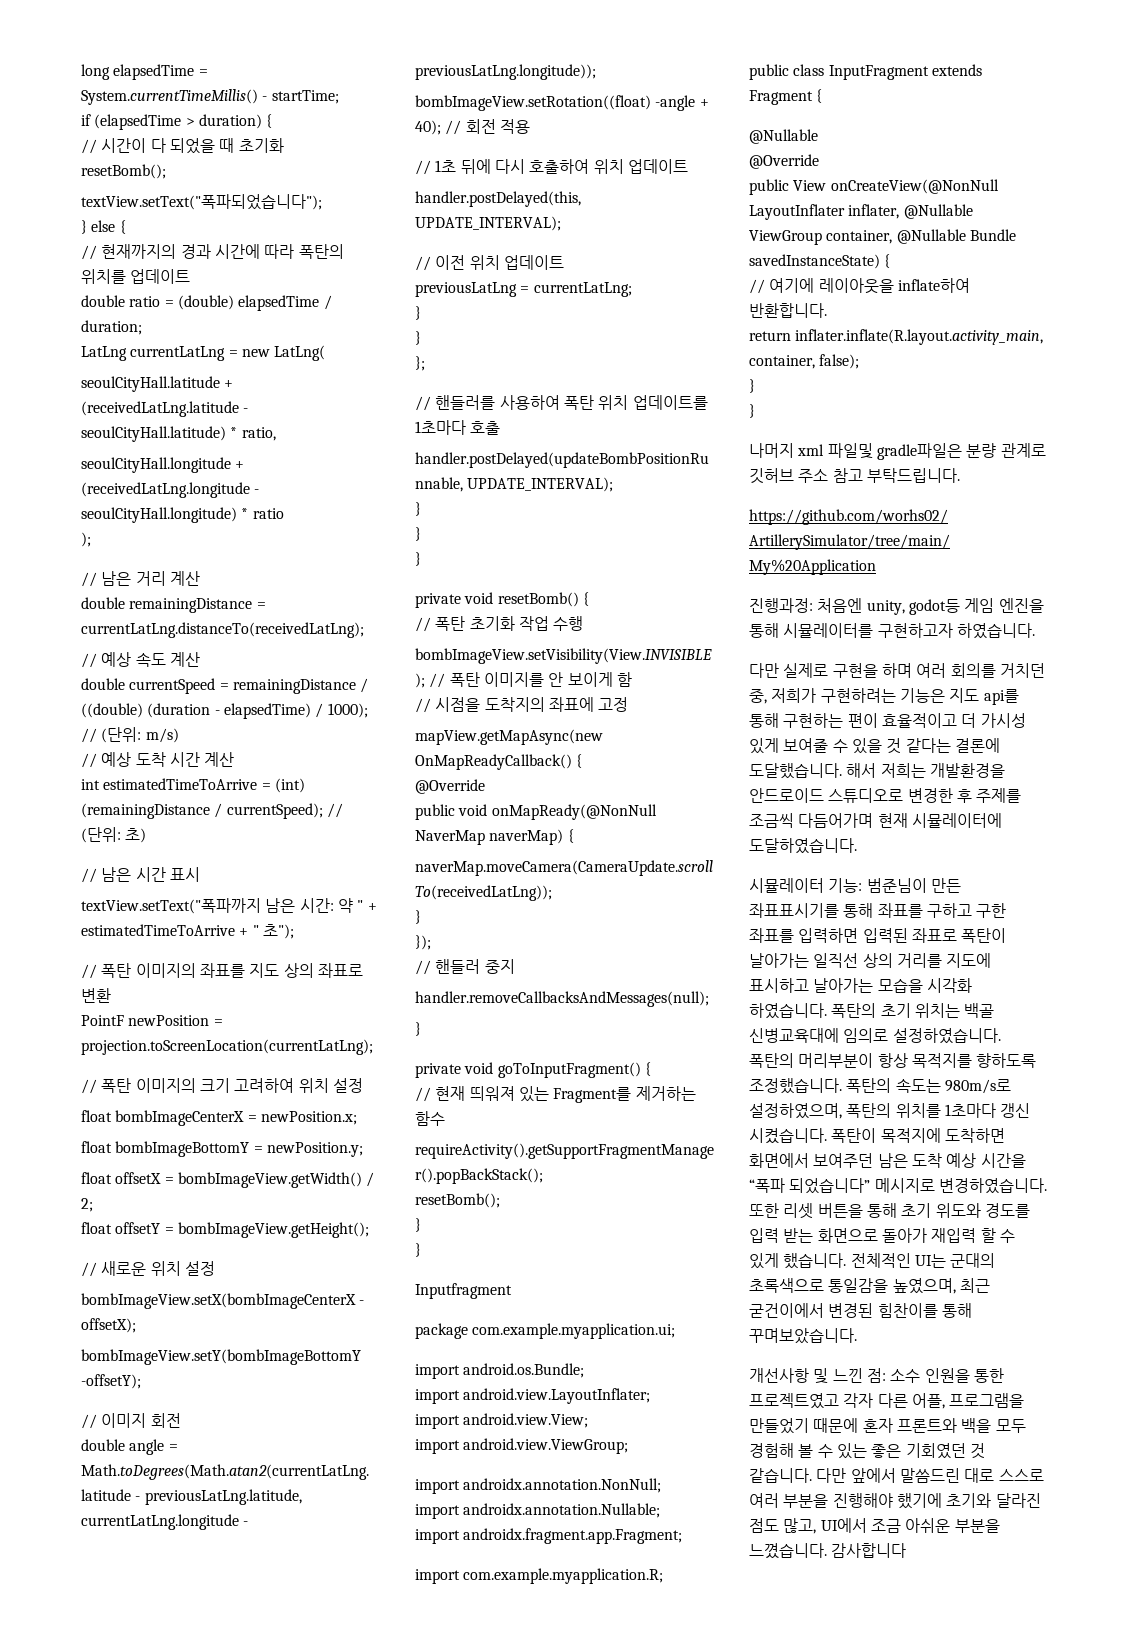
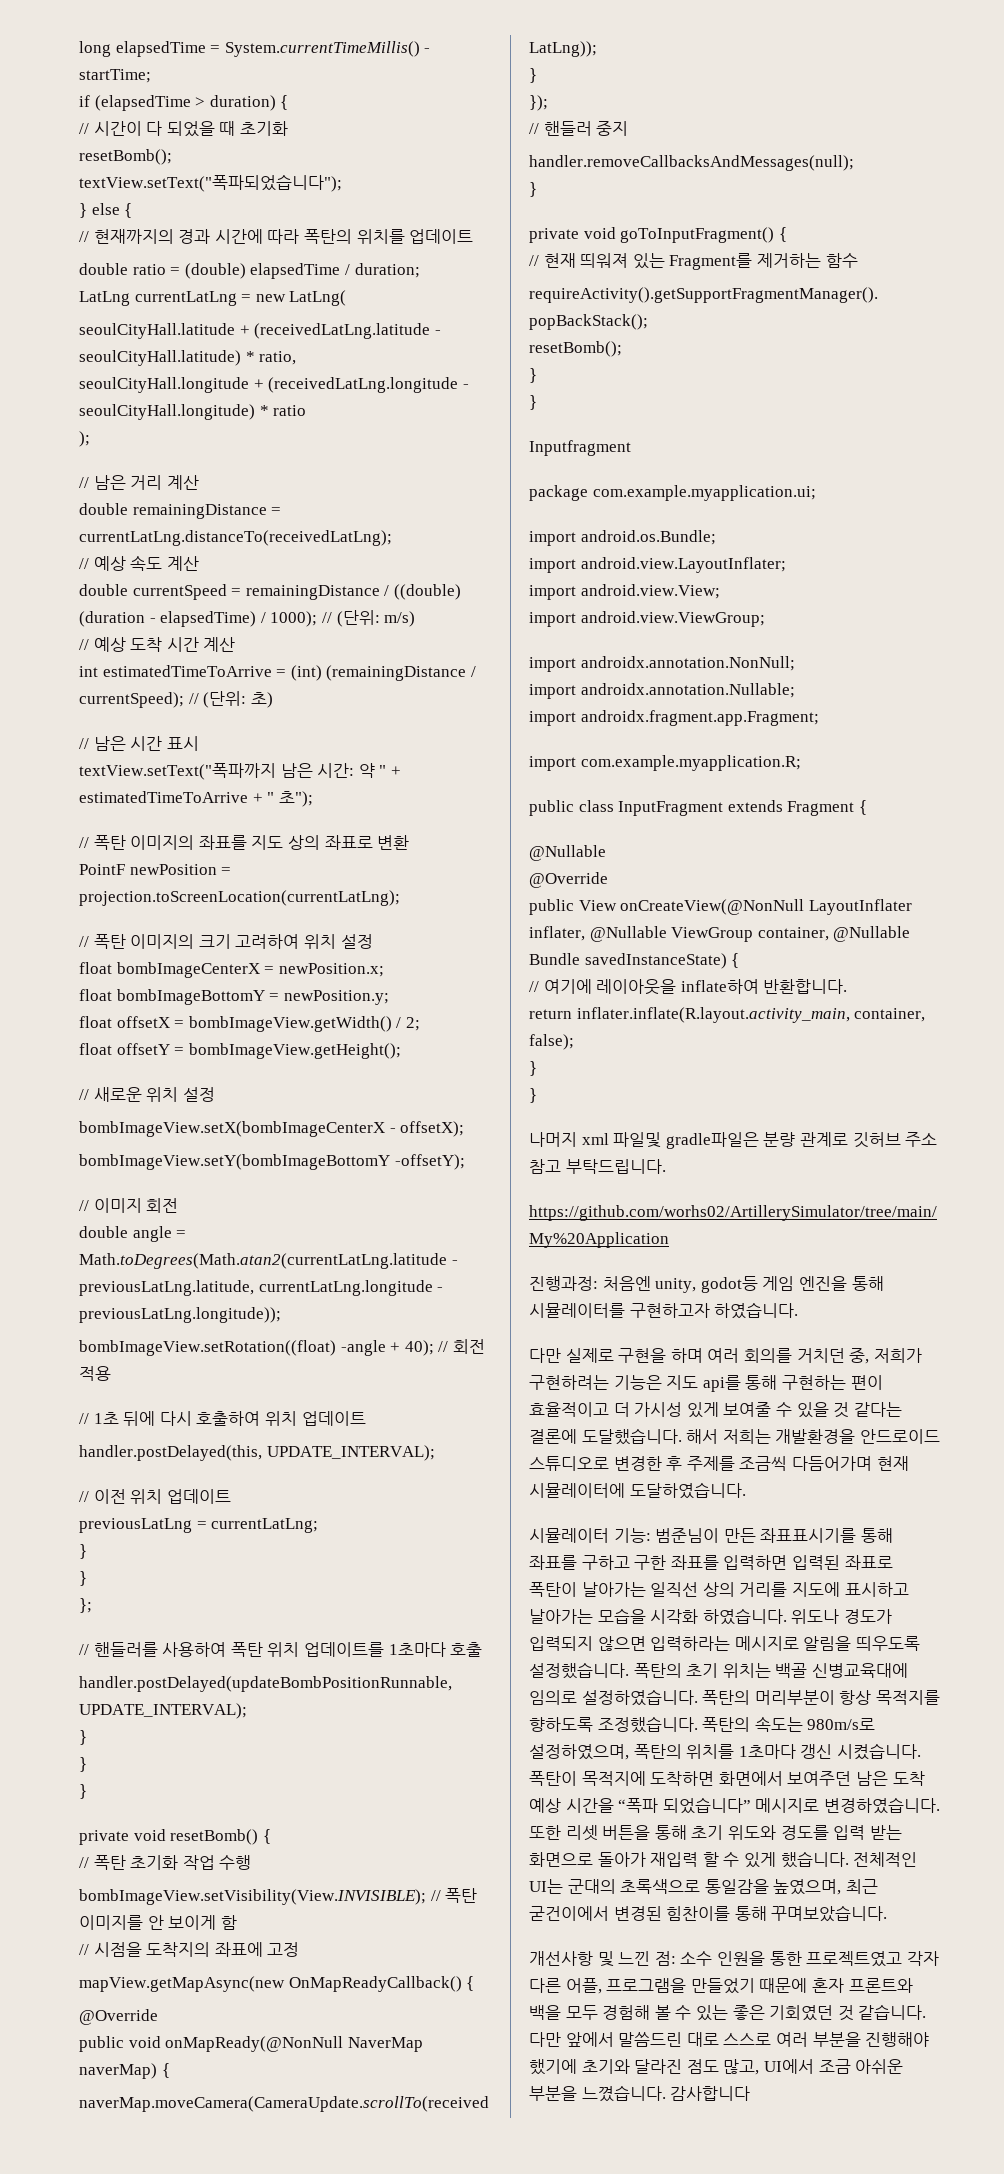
(827, 1011) none -> [791,1609,892,1624] [529,1636,920,1651] [529,1662,629,1679] 위도나 경도가 입력되지 않으면 입력하라는 메시지로 알림을 띄우도록 설정했습니다.

